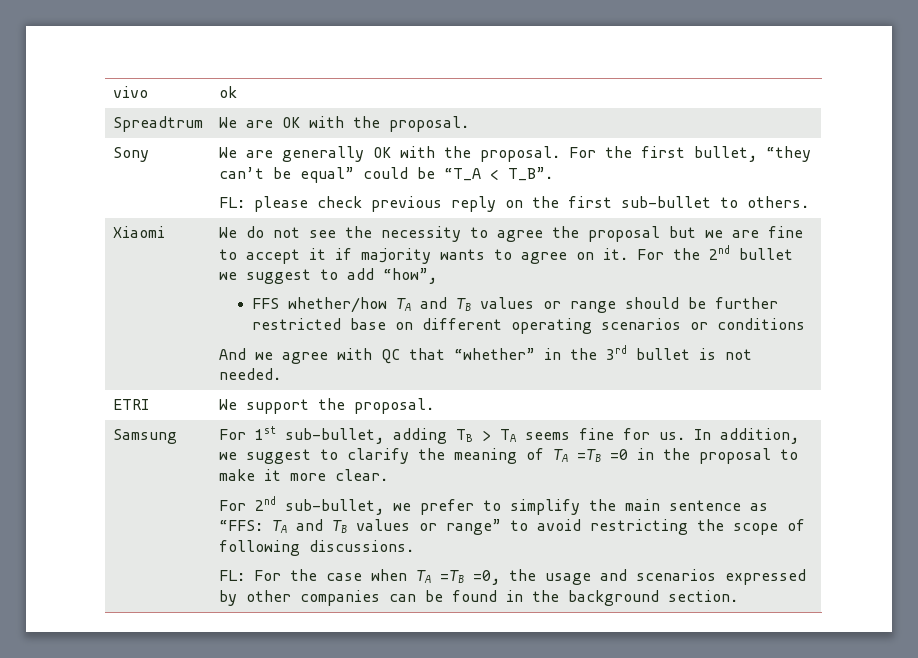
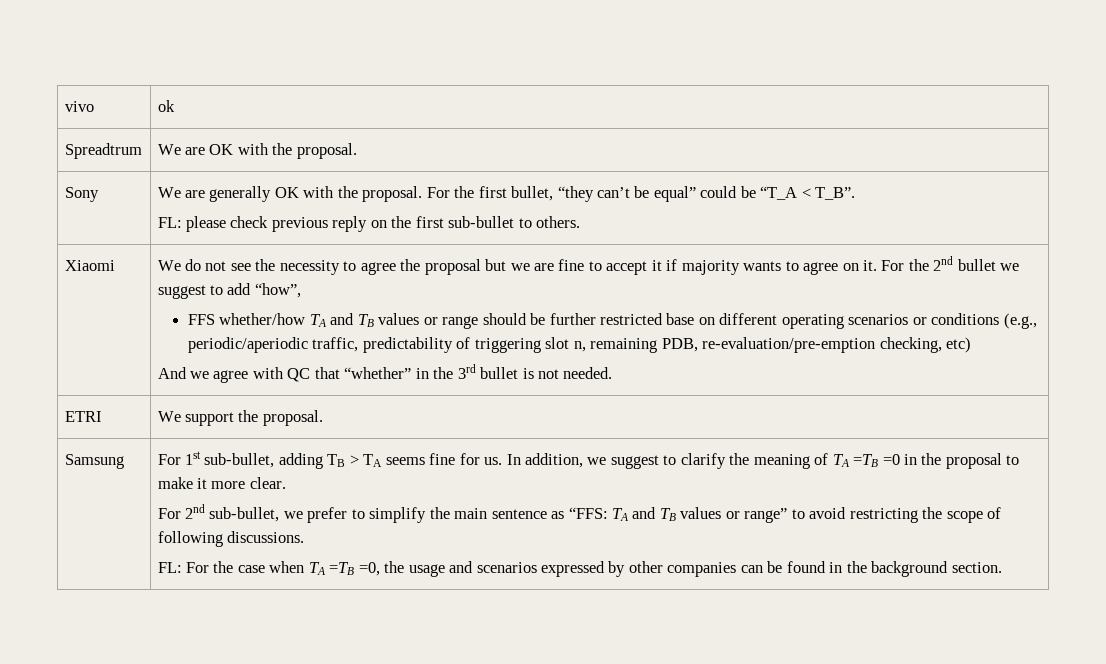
(806, 324) none -> [1003,313,1037,329] [187,337,971,353] (e.g., periodic/aperiodic traffic, predictability of triggering slot n, remaining PDB, re-evaluation/pre-emption checking, etc)

